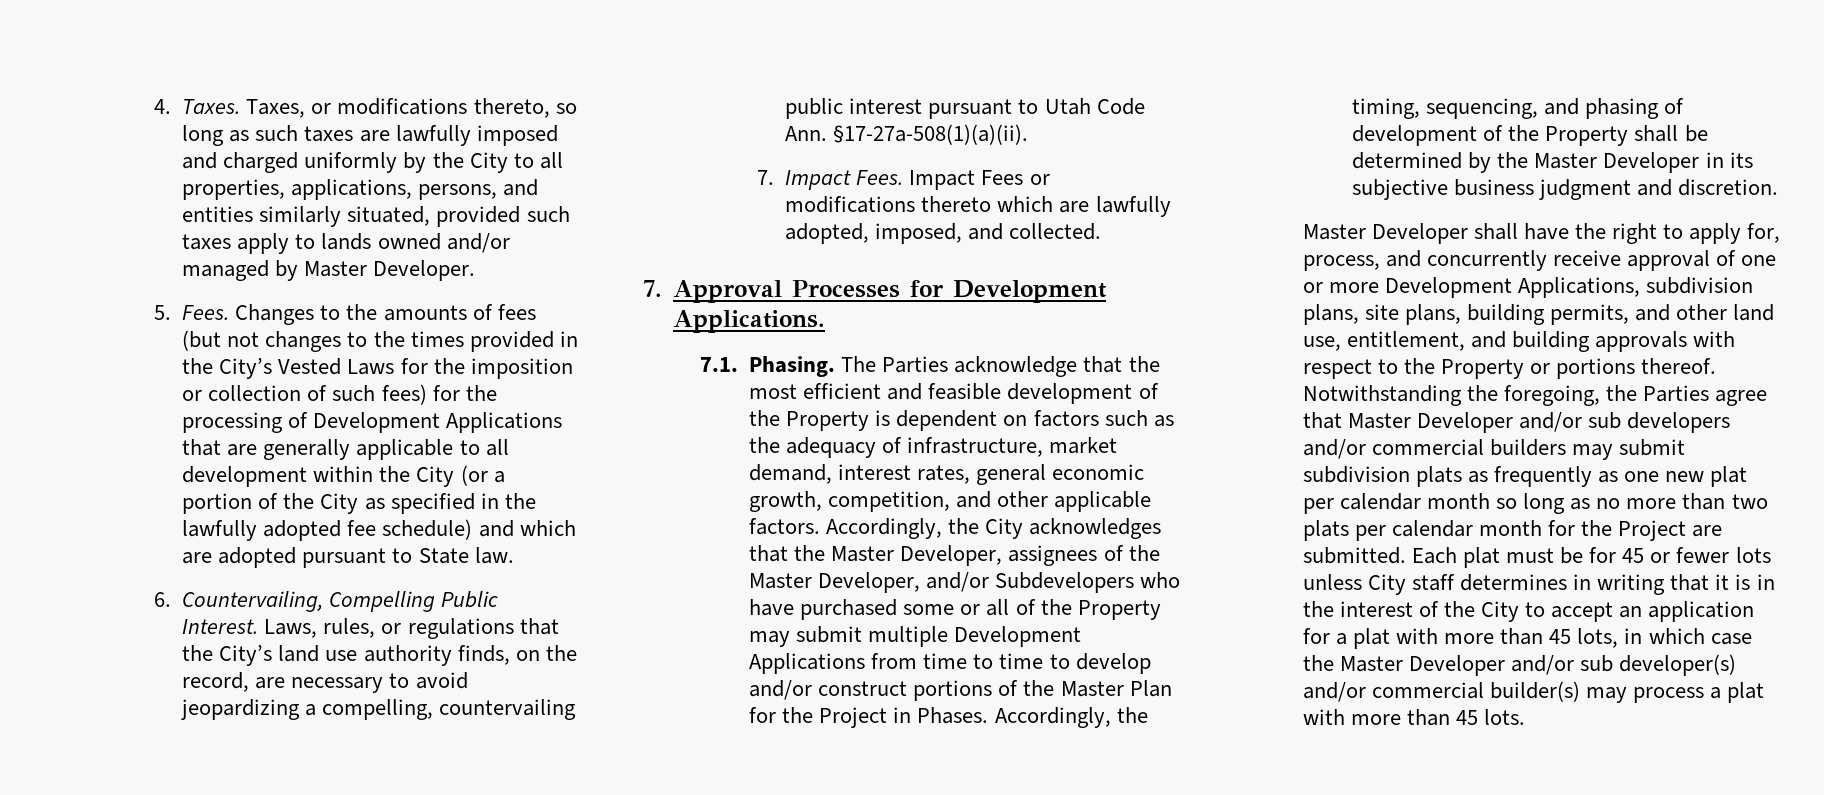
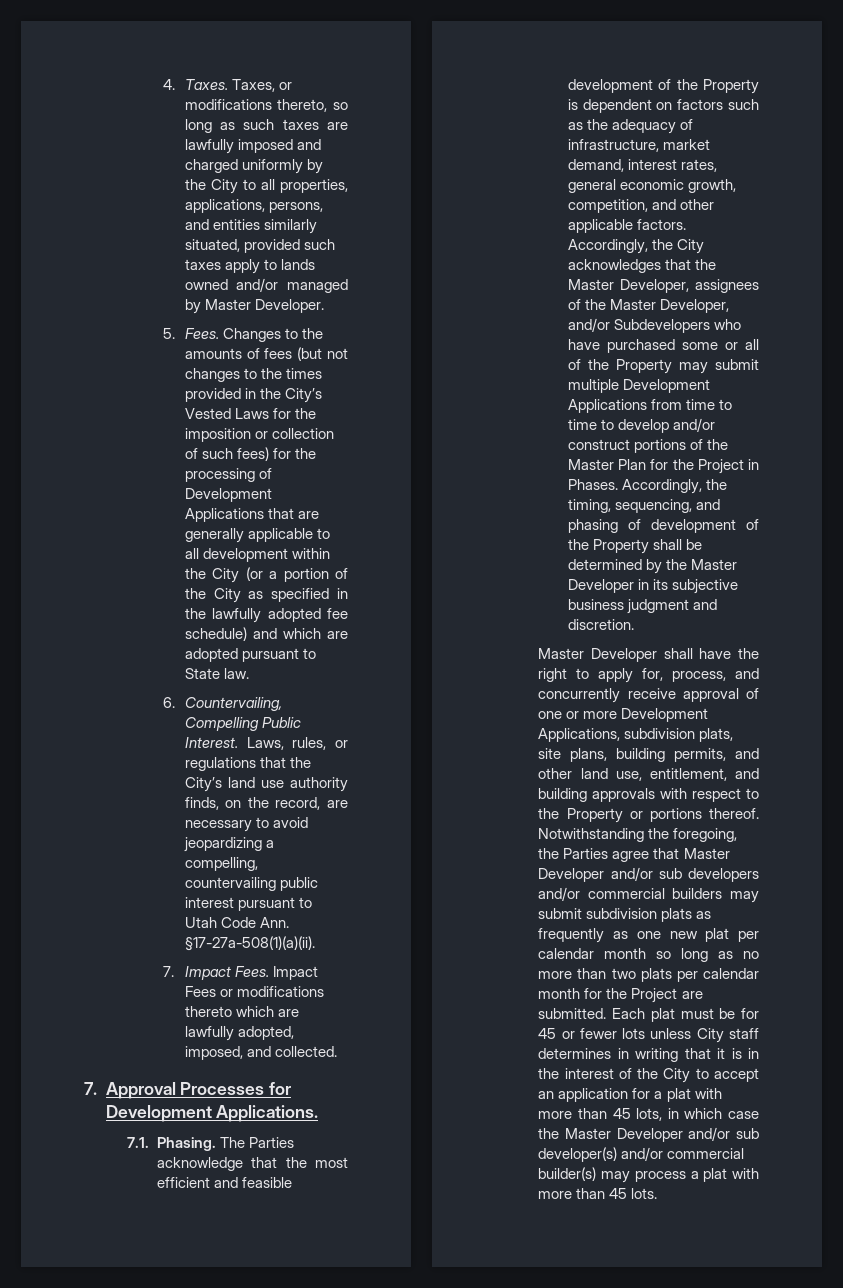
[1302,304,1359,325] plans, -> [699,728,734,742] plats,

